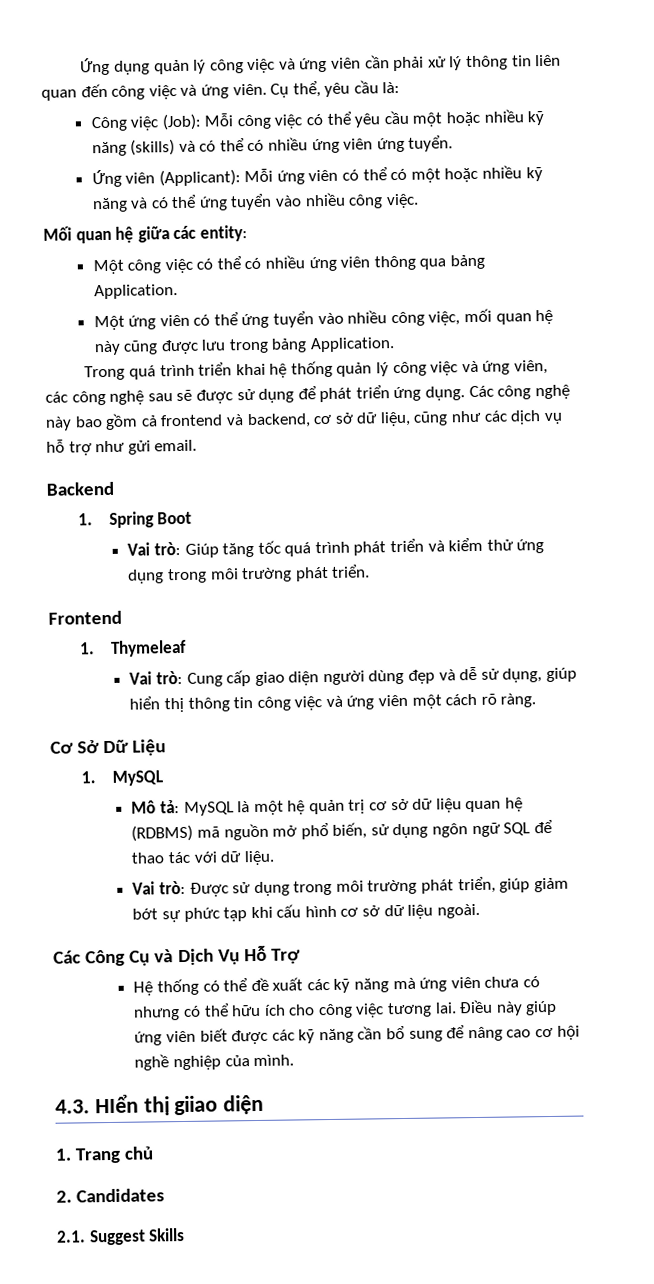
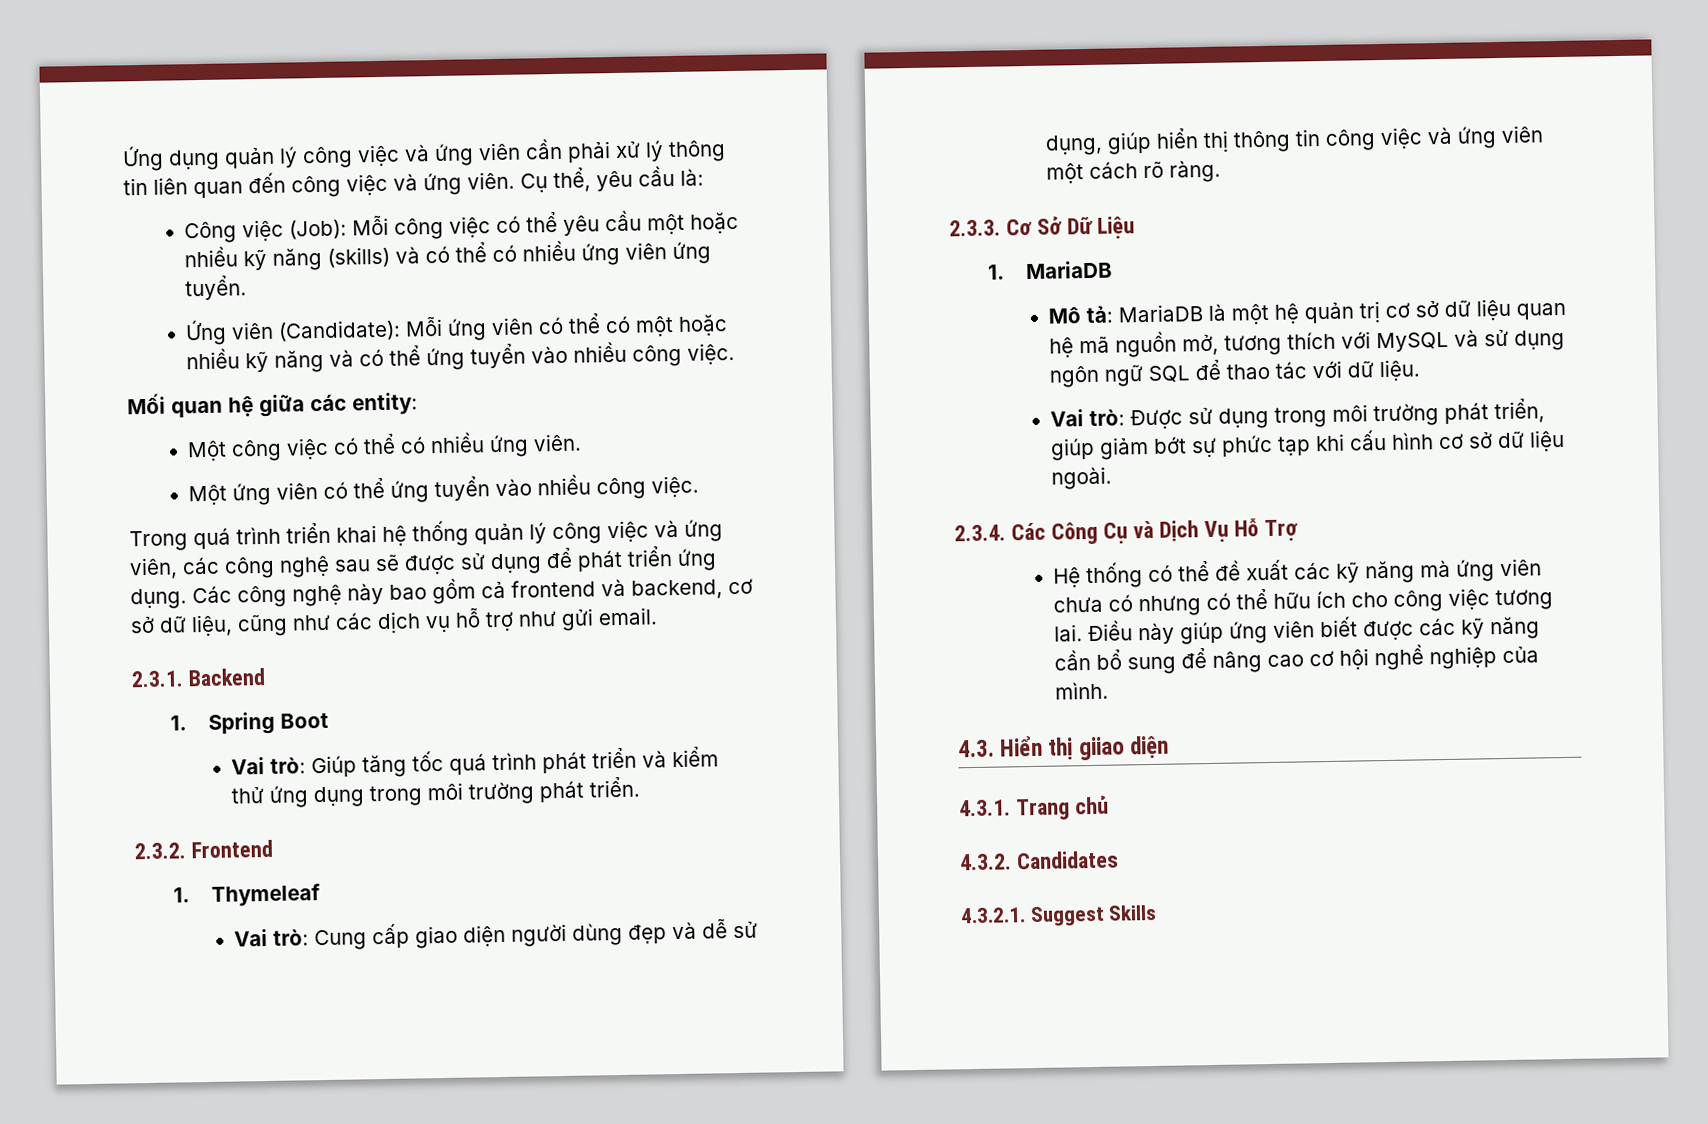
[158,169,241,187] (Applicant): -> [278,319,402,342] (Candidate):
[340,254,486,271] [93,284,178,300] viên thông qua bảng Application. -> [533,433,583,452] viên.
[428,308,554,326] [93,337,396,356] việc, mối quan hệ này cũng được lưu trong bảng Application. -> [651,475,700,498] việc.
(198, 445) none -> [131,670,184,688] 2.3.1.
(371, 571) none -> [134,842,186,860] 2.3.2.
(537, 700) none -> [949,219,1001,237] 2.3.3.
[111,770,163,786] MySQL -> [1024,260,1113,280] MariaDB
[183,801,234,816] MySQL -> [1118,304,1204,323] MariaDB
[131,824,194,842] (RDBMS) -> (1075, 347) none
[272,822,368,840] mở phổ biến, -> [1182,329,1480,356] mở, tương thích với MySQL và
(480, 911) none -> [954,524,1006,542] 2.3.4.
[94,1094,139,1114] HIển -> [999,735,1044,757] Hiển
[55,1148,72,1161] 1. -> [959,799,1011,817] 4.3.1.
[56,1190,72,1203] 2. -> [959,853,1012,871] 4.3.2.
[56,1230,86,1243] 2.1. -> [960,907,1026,924] 4.3.2.1.

